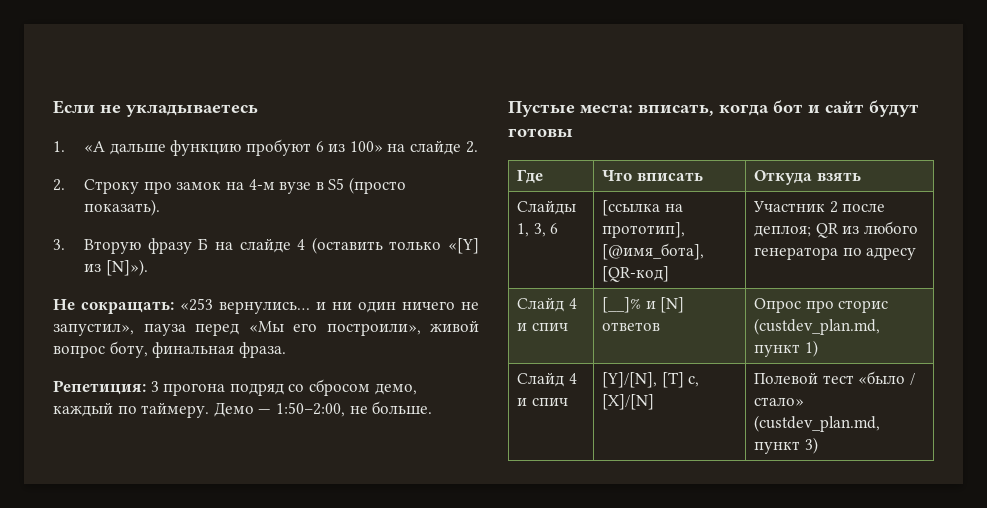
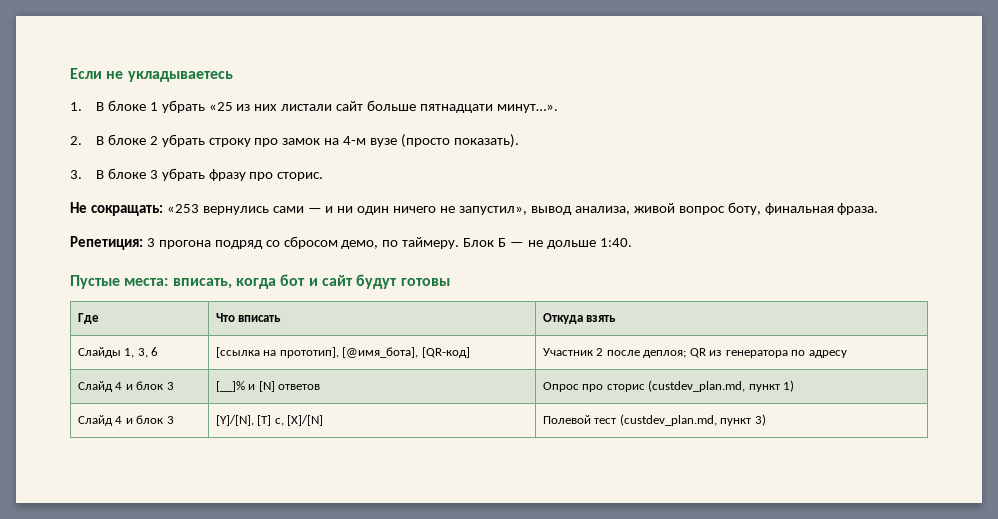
[84,139,478,156] [53,179,140,194] «А дальше функцию пробуют 6 из 100» на слайде 2. // 2. Строку -> [95,100,558,113] [70,134,251,147] В блоке 1 убрать «25 из них листали сайт больше пятнадцати минут…». // 2. В блоке 2 убрать строку
[315,178,345,190] в S5 -> (398, 142) none
[84,237,479,254] [84,259,148,276] Вторую фразу Б на слайде 4 (оставить только «[Y] из [N]»). -> [95,168,324,181] В блоке 3 убрать фразу про сторис.
[219,301,310,314] вернулись… -> [202,206,322,215] вернулись сами —
[143,321,421,336] пауза перед «Мы его построили», -> [530,206,630,215] вывод анализа,
[53,402,113,417] каждый -> (379, 244) none
[213,401,433,417] Демо — 1:50–2:00, не больше. -> [463,238,632,249] Блок Б — не дольше 1:40.
[863,221,918,234] любого -> (723, 353) none
[531,323,568,331] спич -> [136,381,174,390] блок 3
[531,398,568,406] спич -> [136,415,174,424] блок 3
[858,371,915,385] [754,397,805,406] «было / стало» -> (617, 421) none

